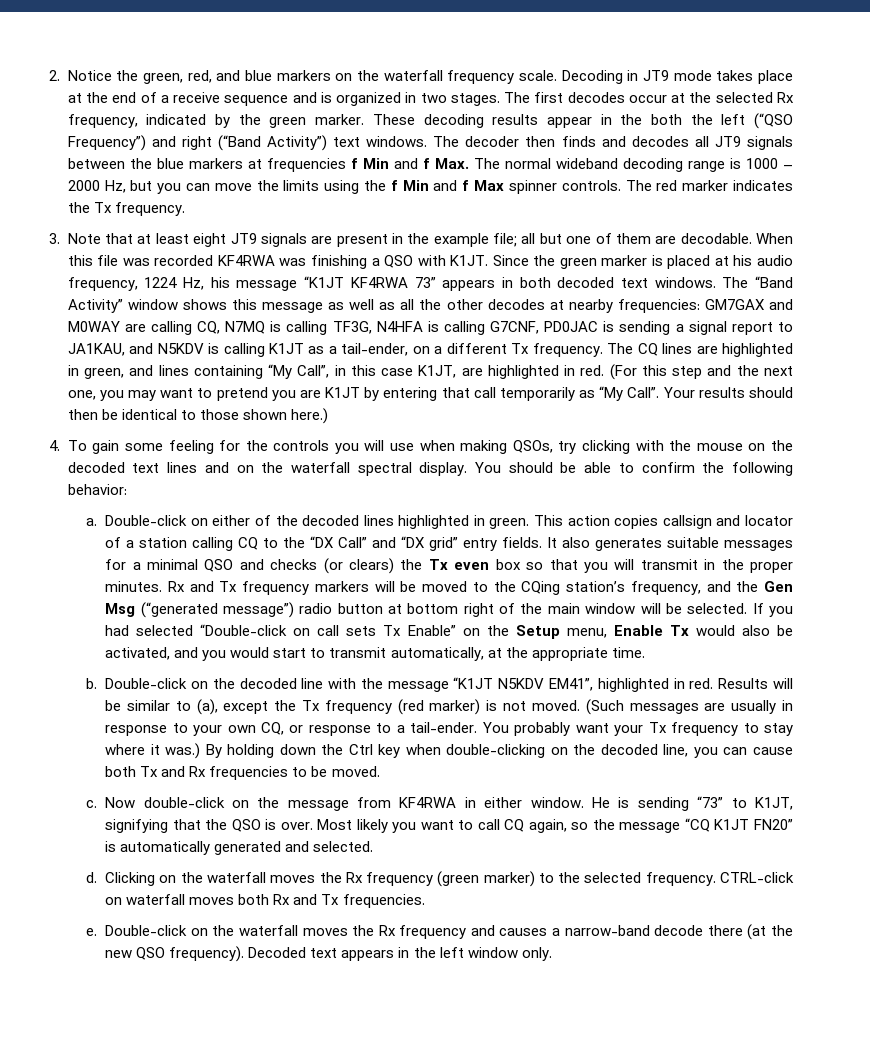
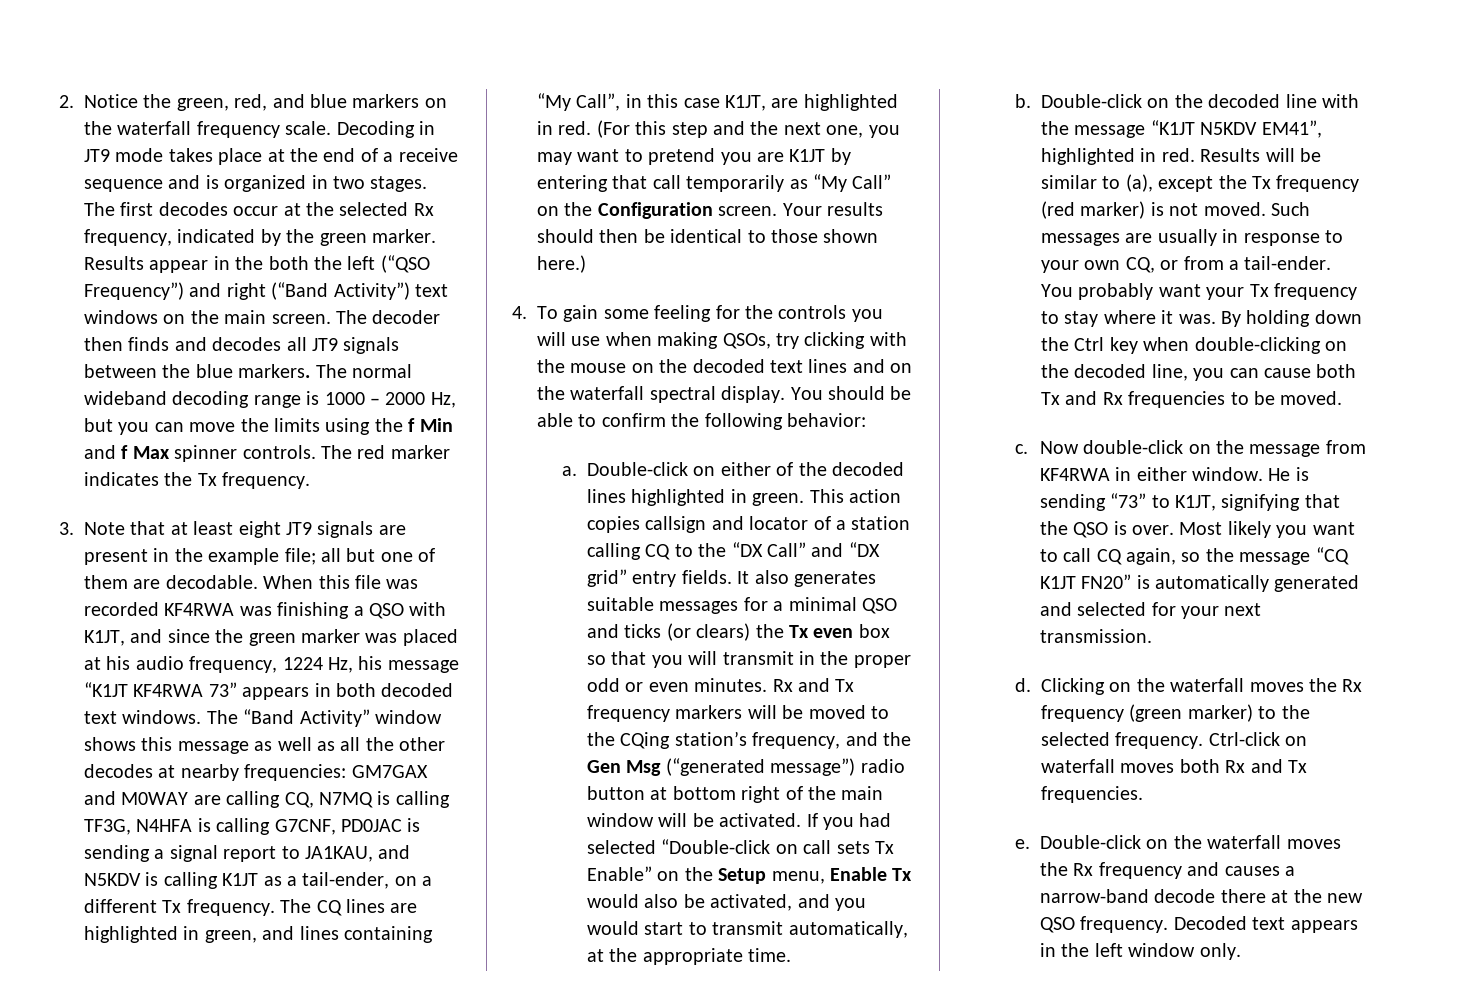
[372,114,539,128] These decoding results -> [84,256,144,270] Results
[366,136,428,147] windows. -> [84,310,331,324] windows on the main screen.
[188,158,469,172] markers at frequencies f Min and f Max. -> [238,364,311,378] markers.
[450,255,529,266] K1JT. Since -> [84,629,210,646] K1JT, and since
[651,255,663,266] is -> [365,633,398,643] was
[627,387,660,398] Call”. -> [852,174,892,189] [537,202,778,219] Call” on the Configuration screen.
[270,559,318,570] checks -> [624,624,662,638] ticks
(794, 567) none -> [586,678,689,692] odd or even
[687,603,748,614] selected. -> [719,813,802,827] activated.
[585,699,624,715] (Such -> [1270,202,1310,216] Such
[308,723,392,736] response to -> [1183,256,1224,270] from
[165,743,201,759] was.) -> [1178,314,1216,324] was.
[313,841,374,852] selected. -> [1077,602,1262,619] [1039,629,1152,643] selected for your next transmission.
[720,872,795,883] CTRL-click -> [1208,732,1280,746] Ctrl-click
[747,924,767,940] (at -> [1271,890,1289,903] at
[169,946,245,962] frequency). -> [1080,916,1169,933] frequency.

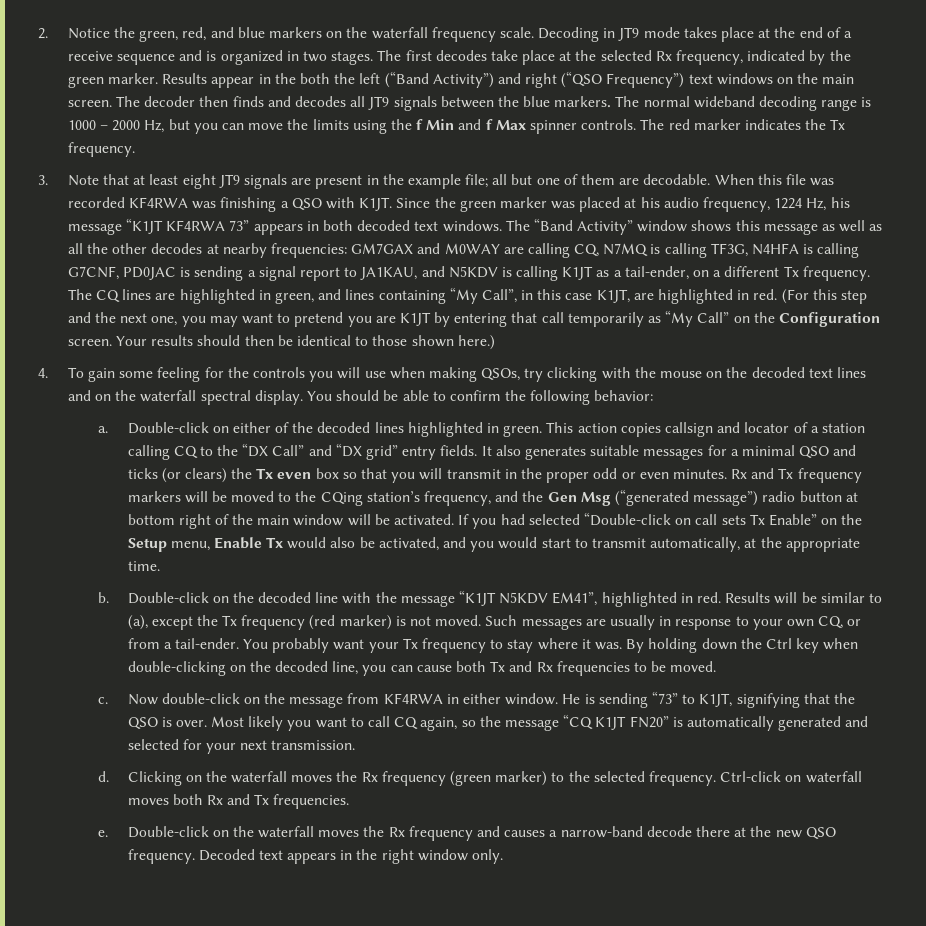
[233,206,279,216] occur -> [490,50,556,65] take place
[380,255,430,273] [84,282,410,300] (“QSO Frequency”) and right (“Band Activity”) -> [384,71,685,88] (“Band Activity”) and right (“QSO Frequency”)
[84,629,210,646] K1JT, and since -> [359,197,431,211] K1JT. Since
[1094,943,1123,957] left -> [381,849,414,864] right

